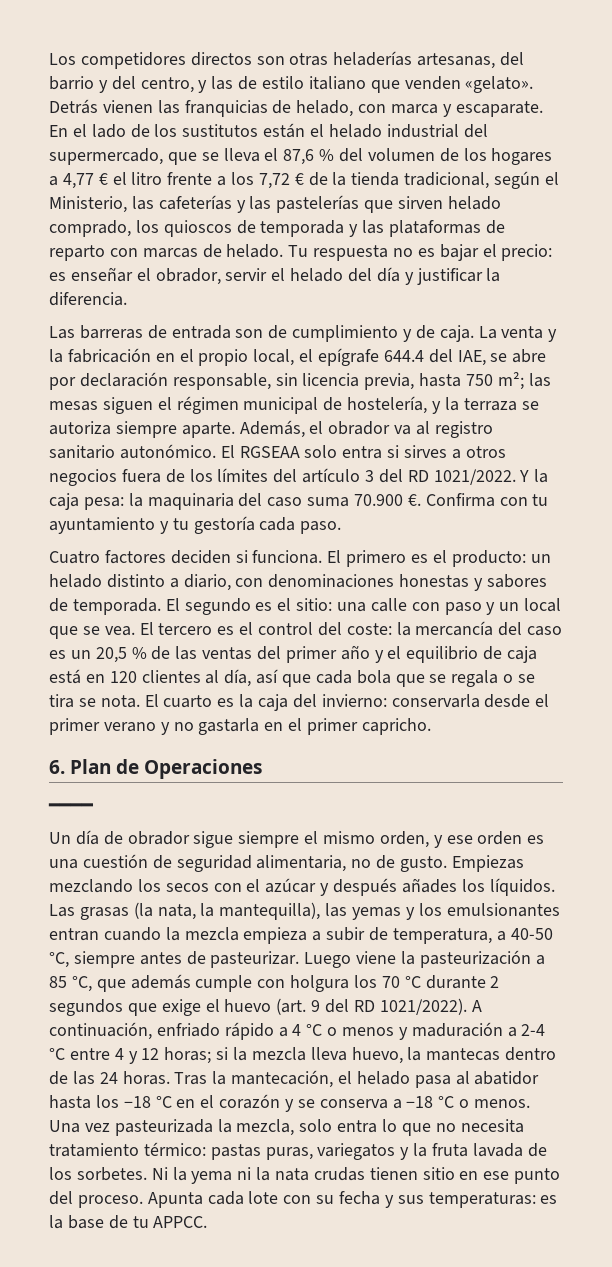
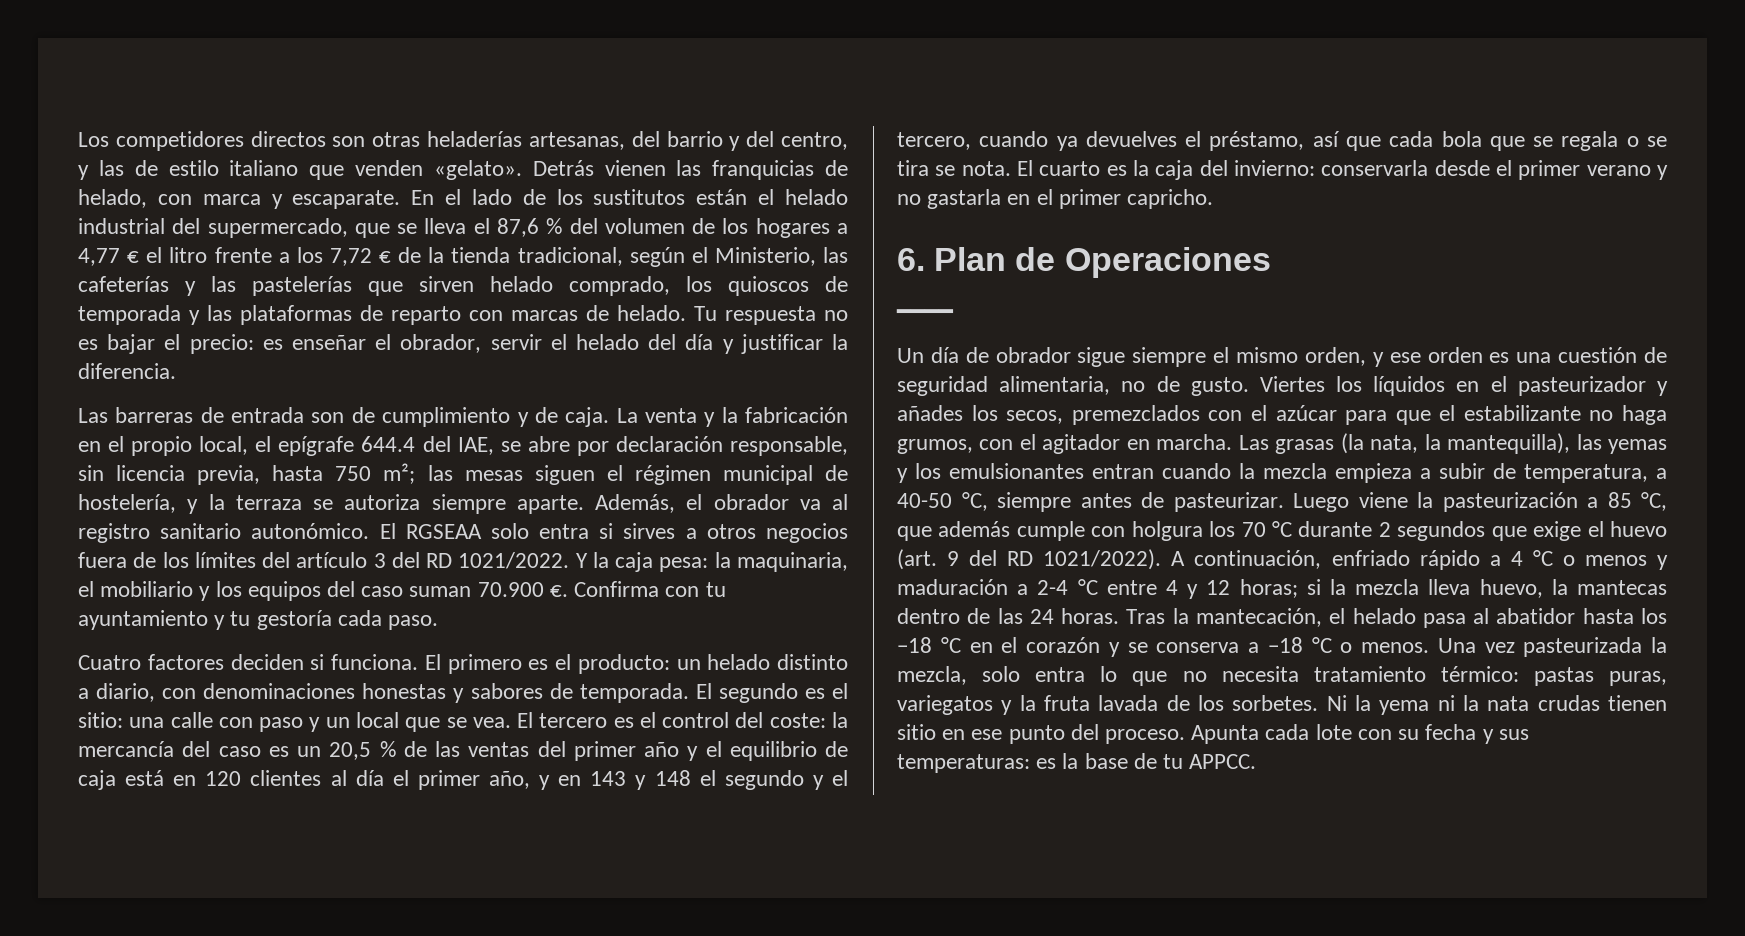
[147,493,350,510] maquinaria del caso suma -> [736,552,848,572] [78,581,472,601] maquinaria, el mobiliario y los equipos del caso suman
[224,669,252,687] día, -> [355,770,848,790] [897,131,1305,151] día el primer año, y en 143 y 148 el segundo y el tercero, cuando ya devuelves el préstamo,
[451,855,524,872] [49,878,555,896] Empiezas mezclando los secos con el azúcar y después añades los líquidos. -> [1259,376,1668,396] [897,405,1667,425] [897,434,1233,454] Viertes los líquidos en el pasteurizador y añades los secos, premezclados con el azúcar para que el estabilizante no haga grumos, con el agitador en marcha.

